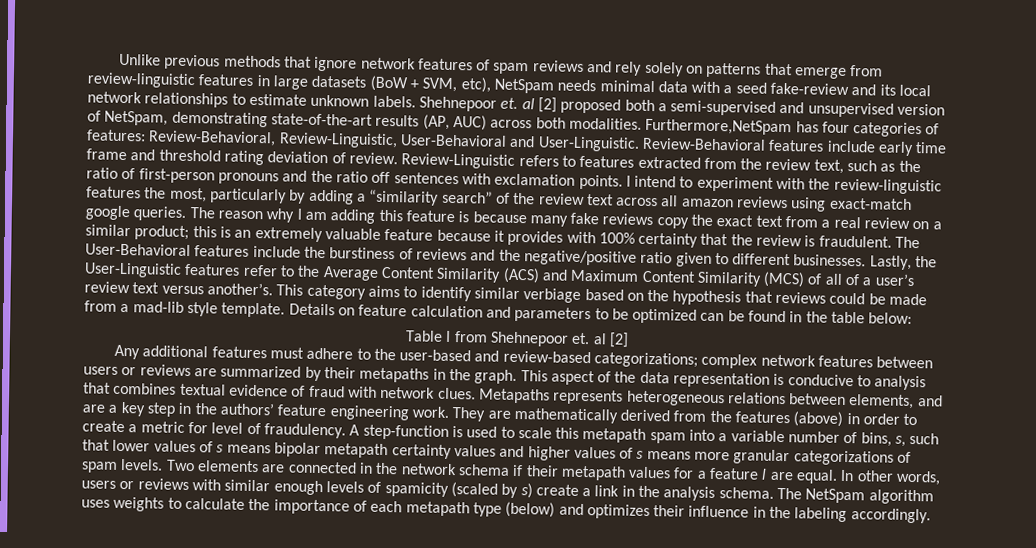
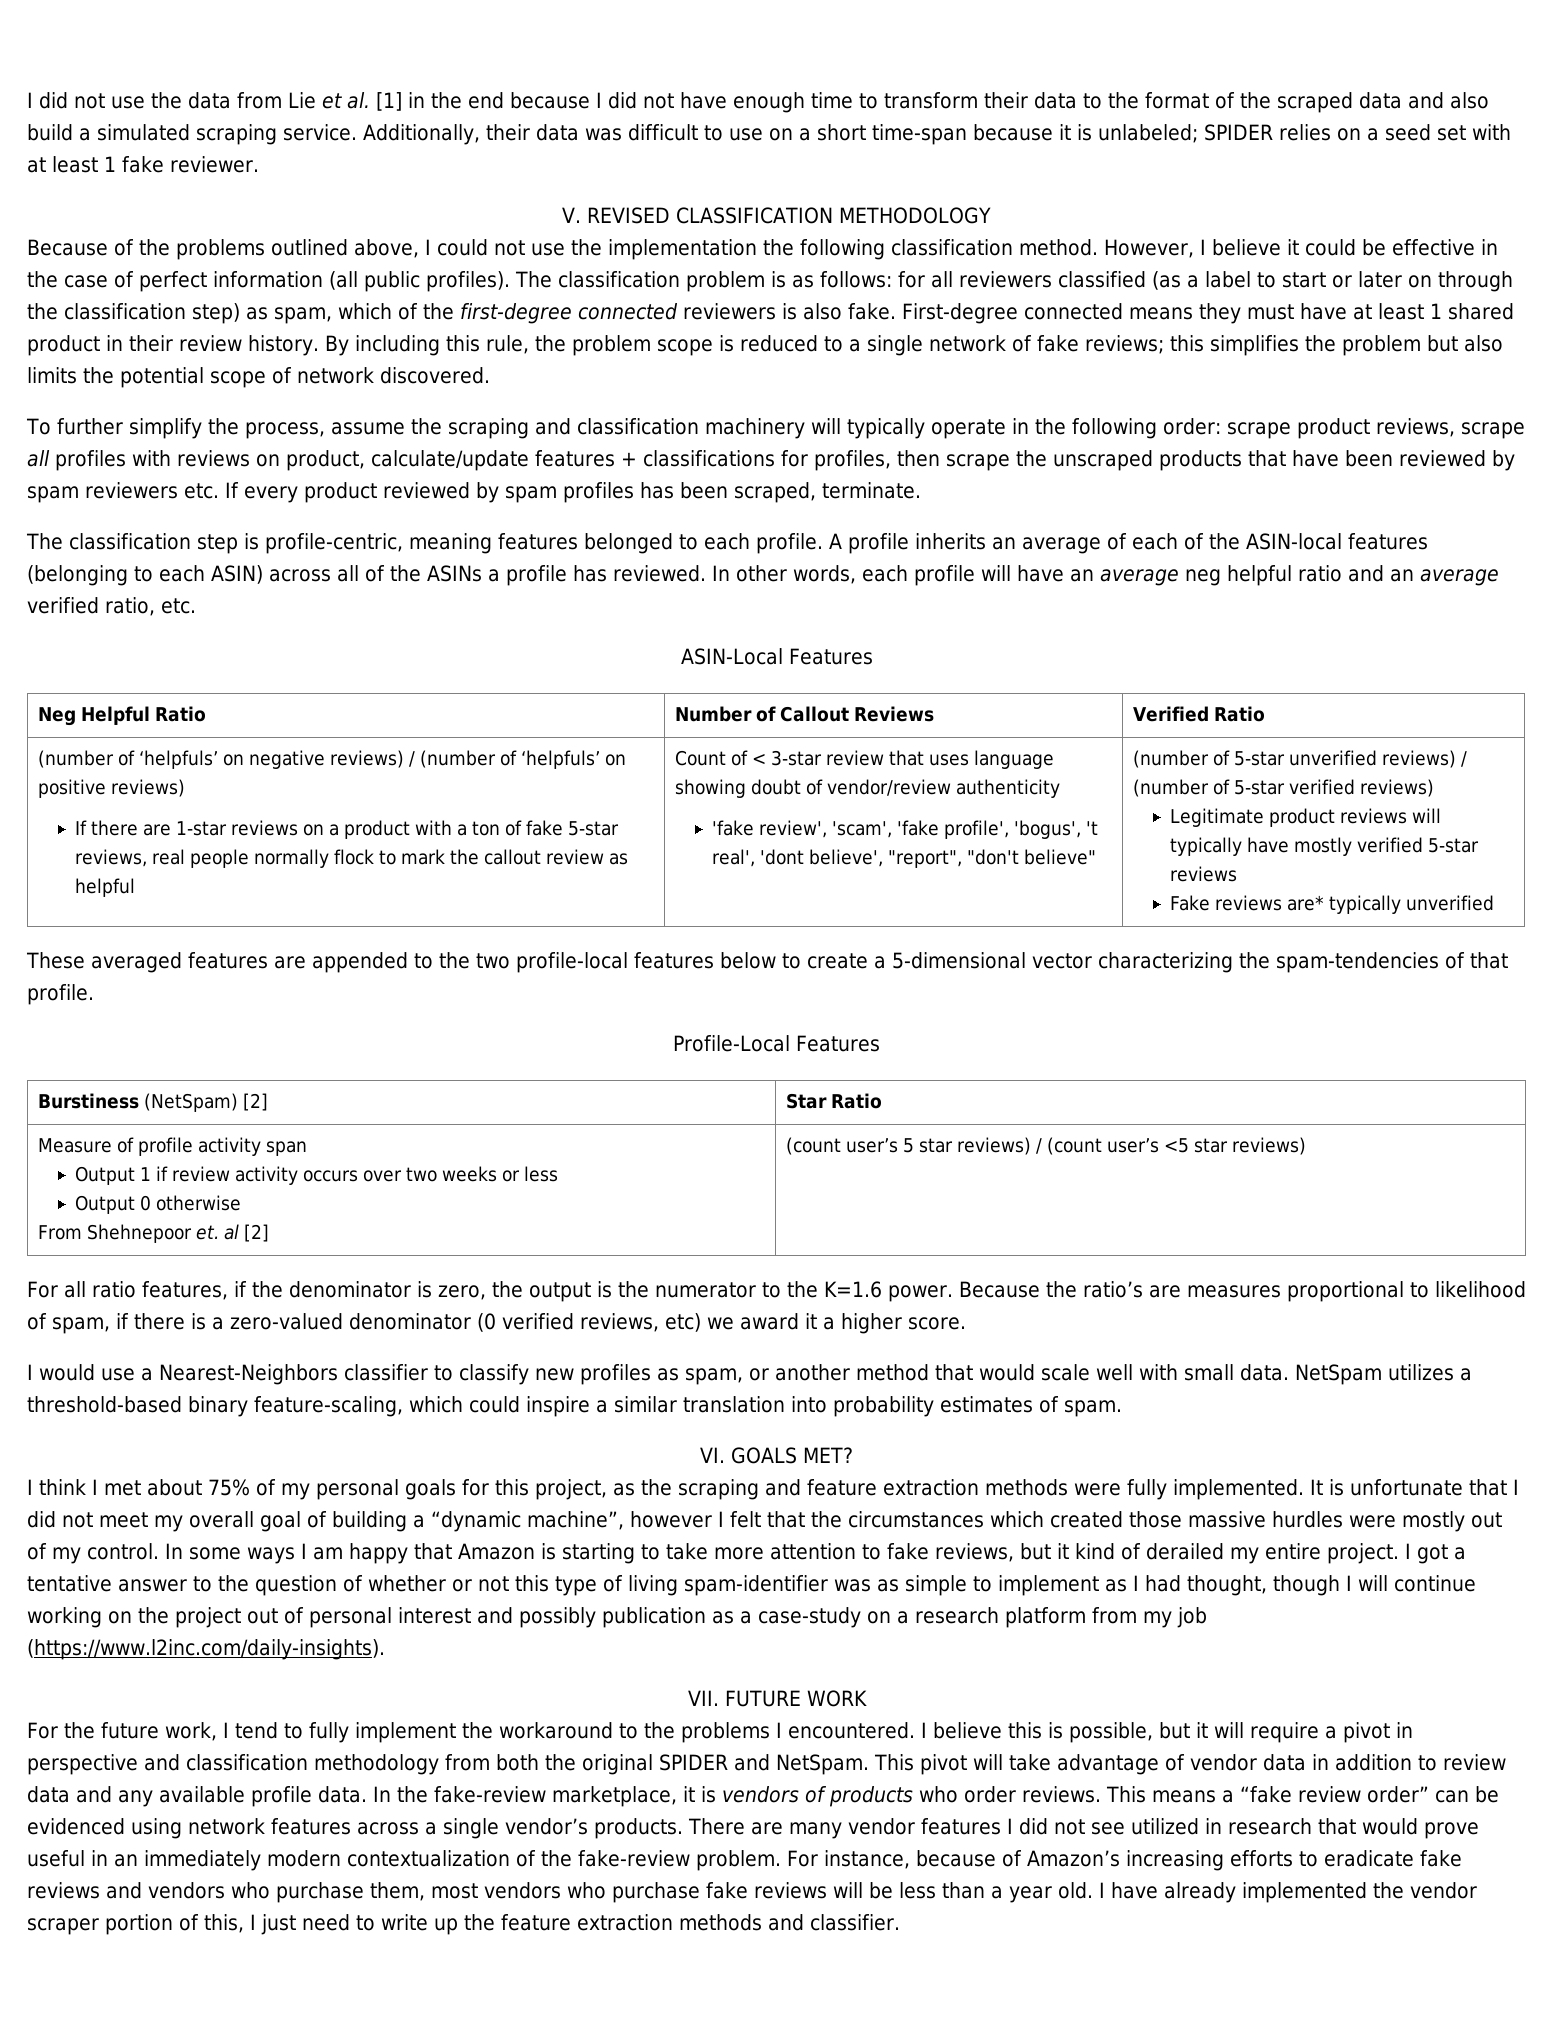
[118,53,884,79] [87,72,932,97] [87,91,946,118] [87,110,940,138] [86,129,948,156] [86,148,921,174] [86,167,942,195] [86,186,912,212] [85,205,942,230] [85,224,921,249] [85,243,938,270] [84,262,915,288] [84,281,928,306] [84,300,913,324] [405,330,629,348] [113,344,934,369] [83,364,927,391] [83,382,943,410] [82,401,918,427] [82,420,940,447] [82,439,912,466] [81,458,942,486] [81,478,934,505] [81,496,931,524] Unlike previous methods that ignore network features of spam reviews and rely solely on patterns that emerge from review-linguistic features in large datasets (BoW + SVM, etc), NetSpam needs minimal data with a seed fake-review and its local network relationships to estimate unknown labels. Shehnepoor et. al [2] proposed both a semi-supervised and unsupervised version of NetSpam, demonstrating state-of-the-art results (AP, AUC) across both modalities. Furthermore,NetSpam has four categories of features: Review-Behavioral, Review-Linguistic, User-Behavioral and User-Linguistic. Review-Behavioral features include early time frame and threshold rating deviation of review. Review-Linguistic refers to features extracted from the review text, such as the ratio of first-person pronouns and the ratio off sentences with exclamation points. I intend to experiment with the review-linguistic features the most, particularly by adding a “similarity search” of the review text across all amazon reviews using exact-match google queries. The reason why I am adding this feature is because many fake reviews copy the exact text from a real review on a similar product; this is an extremely valuable feature because it provides with 100% certainty that the review is fraudulent. The User-Behavioral features include the burstiness of reviews and the negative/positive ratio given to different businesses. Lastly, the User-Linguistic features refer to the Average Content Similarity (ACS) and Maximum Content Similarity (MCS) of all of a user’s review text versus another’s. This category aims to identify similar verbiage based on the hypothesis that reviews could be made from a mad-lib style template. Details on feature calculation and parameters to be optimized can be found in the table below: // Table I from Shehnepoor et. al [2] // Any additional features must adhere to the user-based and review-based categorizations; complex network features between users or reviews are summarized by their metapaths in the graph. This aspect of the data representation is conducive to analysis that combines textual evidence of fraud with network clues. Metapaths represents heterogeneous relations between elements, and are a key step in the authors’ feature engineering work. They are mathematically derived from the features (above) in order to create a metric for level of fraudulency. A step-function is used to scale this metapath spam into a variable number of bins, s, such that lower values of s means bipolar metapath certainty values and higher values of s means more granular categorizations of spam levels. Two elements are connected in the network schema if their metapath values for a feature l are equal. In other words, users or reviews with similar enough levels of spamicity (scaled by s) create a link in the analysis schema. The NetSpam algorithm uses weights to calculate the importance of each metapath type (below) and optimizes their influence in the labeling accordingly. -> [27,92,1489,113] [27,124,1511,145] [27,156,259,173] [562,207,991,224] [27,239,1498,260] [27,271,1513,292] [27,303,1514,324] [27,335,1503,356] [27,367,490,388] [26,418,1525,439] [27,450,1515,471] [27,482,921,503] [26,533,1428,554] [27,565,1499,586] [27,597,196,616] [680,648,873,665] [38,706,207,726] [675,706,935,722] [1133,706,1266,722] [38,750,627,769] [38,779,186,798] [74,820,619,839] [74,849,628,868] [74,878,135,897] [675,750,1055,769] [675,779,1061,798] [711,820,1098,839] [711,849,1096,868] [1133,750,1468,768] [1133,779,1435,797] [1169,808,1441,827] [1169,837,1479,856] [1169,866,1237,882] [1169,895,1495,914] [26,952,1508,973] [27,984,94,1005] [673,1035,881,1052] [38,1093,269,1112] [786,1093,883,1109] [38,1137,308,1156] [74,1166,558,1185] [74,1195,241,1214] [38,1224,270,1243] [786,1137,1307,1155] [27,1281,1526,1302] [27,1313,966,1334] [27,1364,1472,1385] [27,1396,1122,1417] [700,1447,853,1464] [27,1479,1519,1500] [27,1511,1502,1532] [27,1543,1466,1564] [27,1575,1476,1596] [27,1607,1207,1628] [27,1639,385,1660] [687,1690,867,1707] [27,1722,1413,1743] [27,1754,1506,1775] [27,1786,1499,1807] [27,1818,1479,1839] [27,1850,1462,1871] [27,1882,1477,1903] [27,1914,900,1935] I did not use the data from Lie et al. [1] in the end because I did not have enough time to transform their data to the format of the scraped data and also build a simulated scraping service. Additionally, their data was difficult to use on a short time-span because it is unlabeled; SPIDER relies on a seed set with at least 1 fake reviewer. // V. REVISED CLASSIFICATION METHODOLOGY // Because of the problems outlined above, I could not use the implementation the following classification method. However, I believe it could be effective in the case of perfect information (all public profiles). The classification problem is as follows: for all reviewers classified (as a label to start or later on through the classification step) as spam, which of the first-degree connected reviewers is also fake. First-degree connected means they must have at least 1 shared product in their review history. By including this rule, the problem scope is reduced to a single network of fake reviews; this simplifies the problem but also limits the potential scope of network discovered. // To further simplify the process, assume the scraping and classification machinery will typically operate in the following order: scrape product reviews, scrape all profiles with reviews on product, calculate/update features + classifications for profiles, then scrape the unscraped products that have been reviewed by spam reviewers etc. If every product reviewed by spam profiles has been scraped, terminate. // The classification step is profile-centric, meaning features belonged to each profile. A profile inherits an average of each of the ASIN-local features (belonging to each ASIN) across all of the ASINs a profile has reviewed. In other words, each profile will have an average neg helpful ratio and an average verified ratio, etc. // ASIN-Local Features // Neg Helpful Ratio | Number of Callout Reviews | Verified Ratio // (number of ‘helpfuls’ on negative reviews) / (number of ‘helpfuls’ on positive reviews) // If there are 1-star reviews on a product with a ton of fake 5-star reviews, real people normally flock to mark the callout review as helpful | Count of < 3-star review that uses language showing doubt of vendor/review authenticity // 'fake review', 'scam', 'fake profile', 'bogus', 't real', 'dont believe', "report", "don't believe" | (number of 5-star unverified reviews) / (number of 5-star verified reviews) // Legitimate product reviews will typically have mostly verified 5-star reviews // Fake reviews are* typically unverified // These averaged features are appended to the two profile-local features below to create a 5-dimensional vector characterizing the spam-tendencies of that profile. // Profile-Local Features // Burstiness (NetSpam) [2] | Star Ratio // Measure of profile activity span // Output 1 if review activity occurs over two weeks or less // Output 0 otherwise // From Shehnepoor et. al [2] | (count user’s 5 star reviews) / (count user’s <5 star reviews) // For all ratio features, if the denominator is zero, the output is the numerator to the K=1.6 power. Because the ratio’s are measures proportional to likelihood of spam, if there is a zero-valued denominator (0 verified reviews, etc) we award it a higher score. // I would use a Nearest-Neighbors classifier to classify new profiles as spam, or another method that would scale well with small data. NetSpam utilizes a threshold-based binary feature-scaling, which could inspire a similar translation into probability estimates of spam. // VI. GOALS MET? // I think I met about 75% of my personal goals for this project, as the scraping and feature extraction methods were fully implemented. It is unfortunate that I did not meet my overall goal of building a “dynamic machine”, however I felt that the circumstances which created those massive hurdles were mostly out of my control. In some ways I am happy that Amazon is starting to take more attention to fake reviews, but it kind of derailed my entire project. I got a tentative answer to the question of whether or not this type of living spam-identifier was as simple to implement as I had thought, though I will continue working on the project out of personal interest and possibly publication as a case-study on a research platform from my job (https://www.l2inc.com/daily-insights). // VII. FUTURE WORK // For the future work, I tend to fully implement the workaround to the problems I encountered. I believe this is possible, but it will require a pivot in perspective and classification methodology from both the original SPIDER and NetSpam. This pivot will take advantage of vendor data in addition to review data and any available profile data. In the fake-review marketplace, it is vendors of products who order reviews. This means a “fake review order” can be evidenced using network features across a single vendor’s products. There are many vendor features I did not see utilized in research that would prove useful in an immediately modern contextualization of the fake-review problem. For instance, because of Amazon’s increasing efforts to eradicate fake reviews and vendors who purchase them, most vendors who purchase fake reviews will be less than a year old. I have already implemented the vendor scraper portion of this, I just need to write up the feature extraction methods and classifier.

